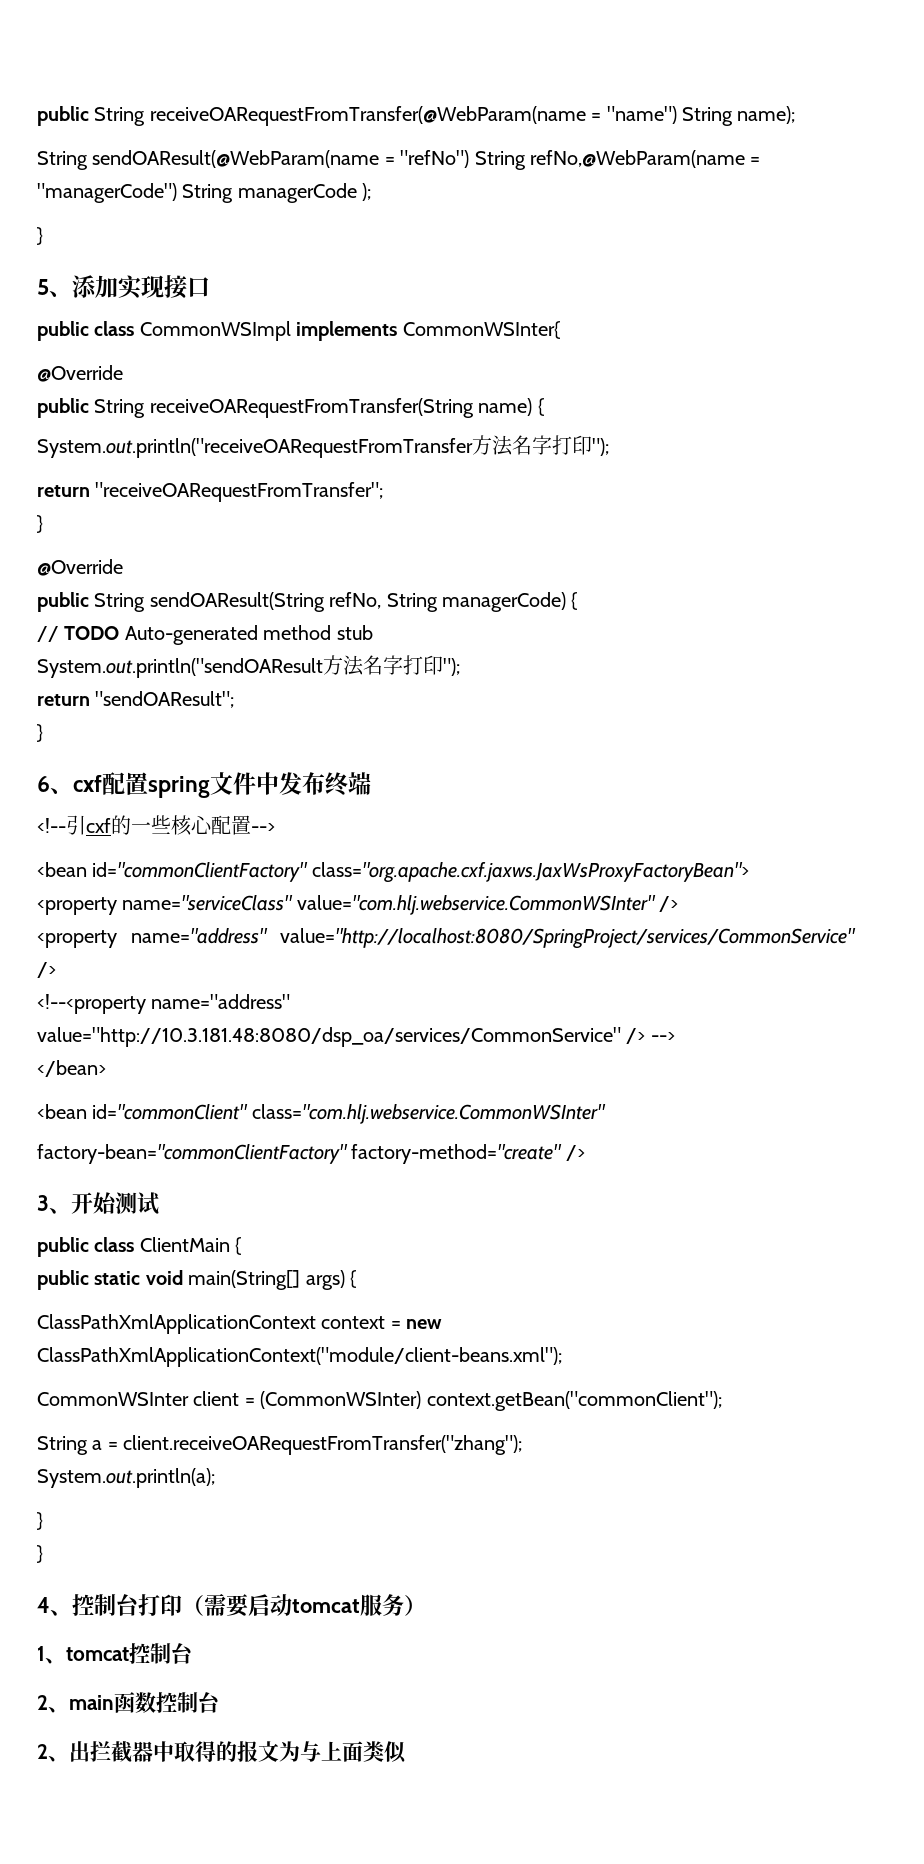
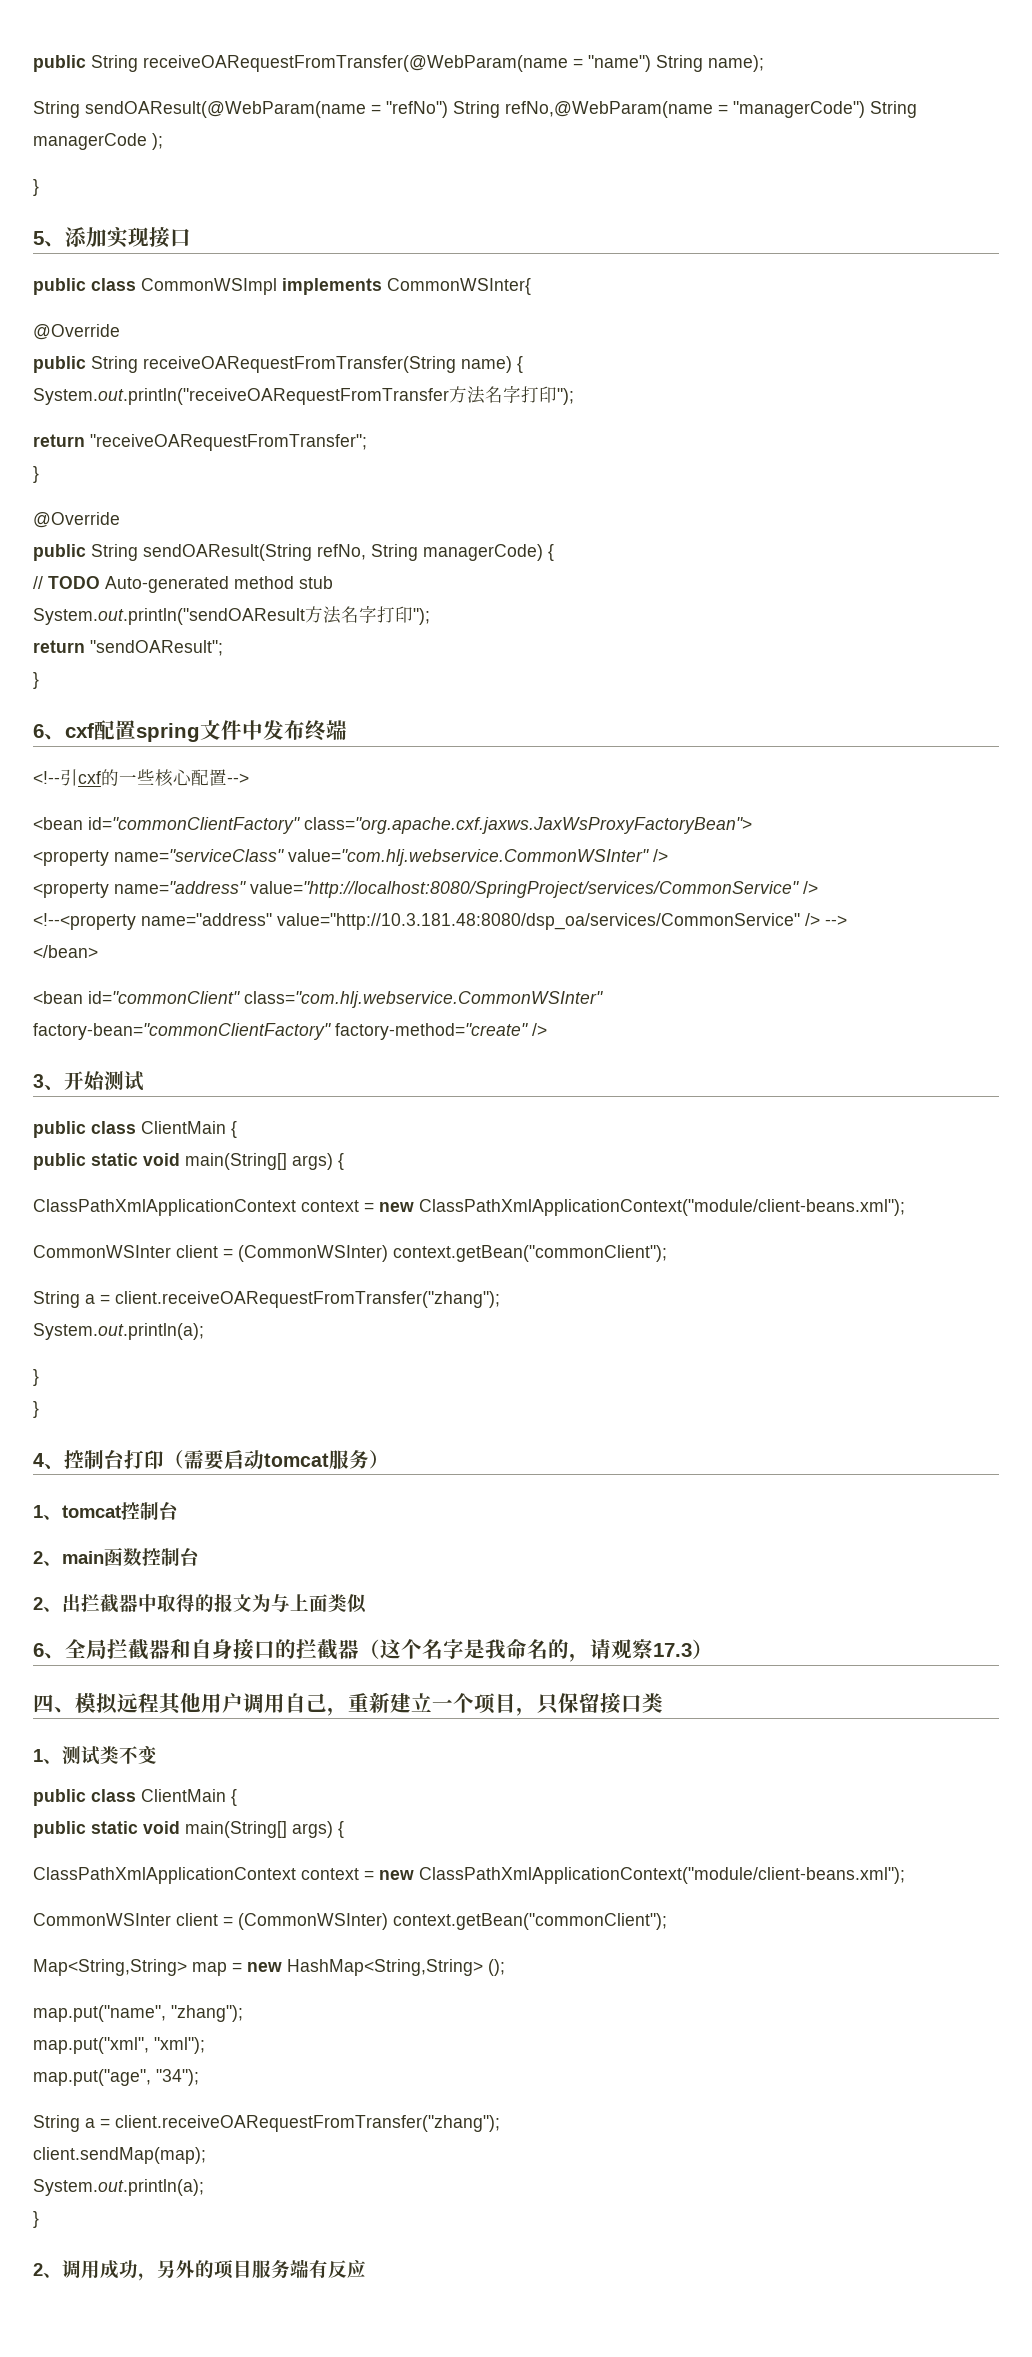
(407, 1752) none -> [33,1639,713,1662] [33,1692,663,1716] [33,1745,157,1765] [33,1789,237,1806] [33,1821,344,1838] [33,1867,905,1884] [33,1913,667,1930] [33,1959,505,1976] [33,2005,243,2022] [33,2037,205,2054] [33,2069,199,2086] [33,2115,500,2132] [33,2147,206,2164] [33,2179,204,2196] [33,2211,39,2228] [33,2259,366,2281] // 6、全局拦截器和自身接口的拦截器（这个名字是我命名的，请观察17.3） // 四、模拟远程其他用户调用自己，重新建立一个项目，只保留接口类 // 1、测试类不变 // public class ClientMain { // public static void main(String[] args) { // ClassPathXmlApplicationContext context = new ClassPathXmlApplicationContext("module/client-beans.xml"); // CommonWSInter client = (CommonWSInter) context.getBean("commonClient"); // Map<String,String> map = new HashMap<String,String> (); // map.put("name", "zhang"); // map.put("xml", "xml"); // map.put("age", "34"); // String a = client.receiveOARequestFromTransfer("zhang"); // client.sendMap(map); // System.out.println(a); // } // 2、调用成功，另外的项目服务端有反应

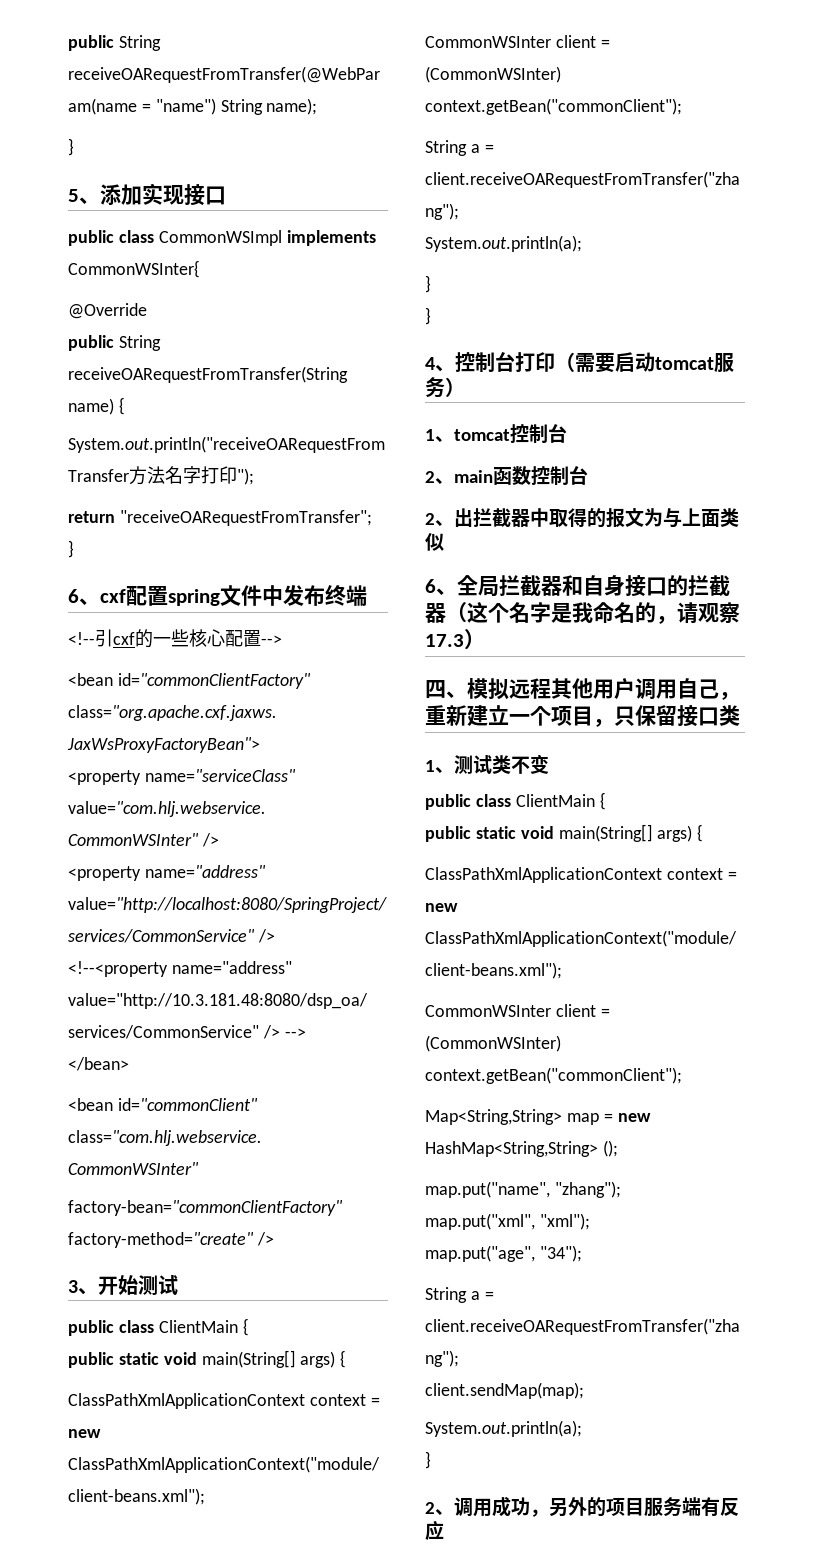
[33,101,917,118] [33,133,163,150] // String sendOAResult(@WebParam(name = "refNo") String refNo,@WebParam(name = "managerCode") String managerCode ); -> (318, 106) none
[33,512,120,528] [33,544,554,561] [33,576,333,593] [33,605,430,625] [33,640,223,656] [33,672,39,689] // @Override // public String sendOAResult(String refNo, String managerCode) { // // TODO Auto-generated method stub // System.out.println("sendOAResult方法名字打印"); // return "sendOAResult"; // } -> (74, 549) none

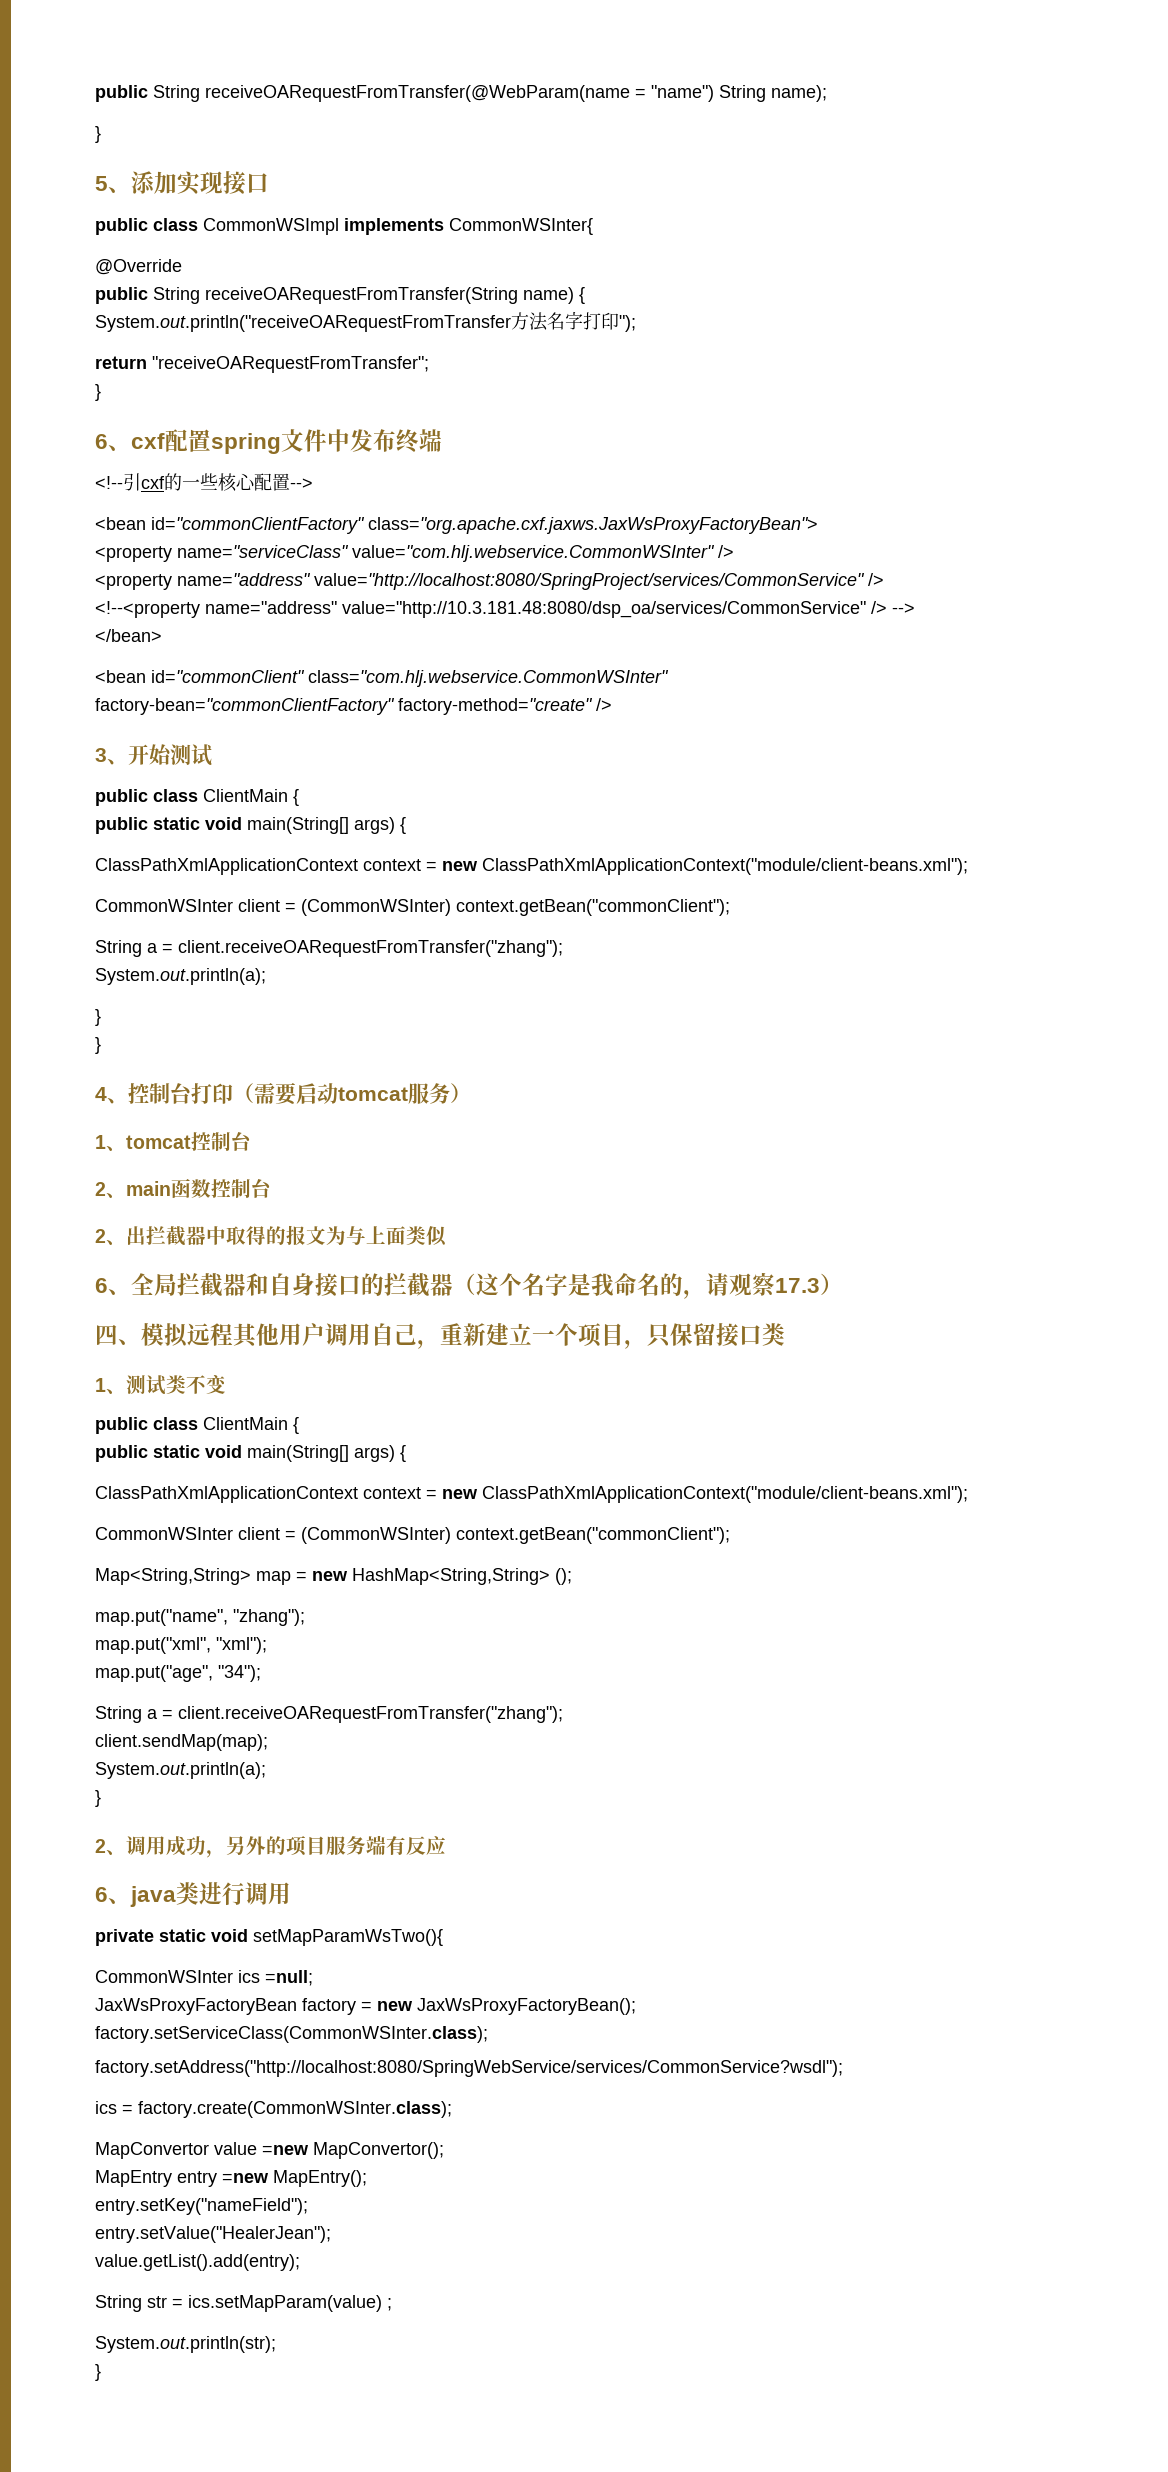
(444, 1530) none -> [95,1882,291,1907] [95,1929,443,1946] [95,1970,313,1986] [95,1998,636,2015] [95,2026,488,2043] [95,2060,843,2077] [95,2101,452,2118] [95,2142,444,2159] [95,2170,367,2187] [95,2198,308,2215] [95,2226,331,2243] [95,2254,300,2271] [95,2295,392,2312] [95,2336,276,2353] [95,2364,101,2381] // 6、java类进行调用 // private static void setMapParamWsTwo(){ // CommonWSInter ics =null; // JaxWsProxyFactoryBean factory = new JaxWsProxyFactoryBean(); // factory.setServiceClass(CommonWSInter.class); // factory.setAddress("http://localhost:8080/SpringWebService/services/CommonService?wsdl"); // ics = factory.create(CommonWSInter.class); // MapConvertor value =new MapConvertor(); // MapEntry entry =new MapEntry(); // entry.setKey("nameField"); // entry.setValue("HealerJean"); // value.getList().add(entry); // String str = ics.setMapParam(value) ; // System.out.println(str); // }

